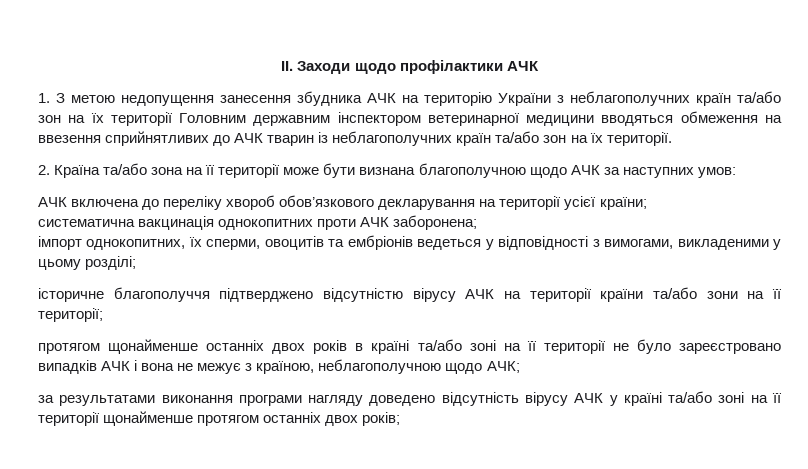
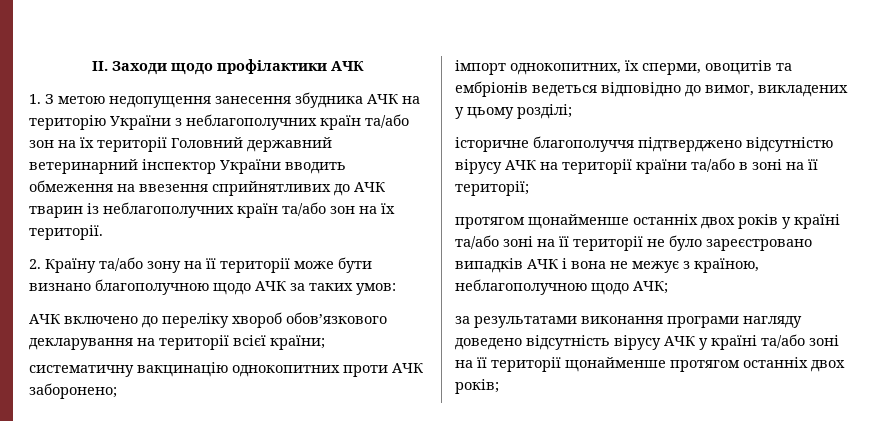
[179,112,674,126] Головним державним інспектором ветеринарної медицини вводяться -> [171,137,332,152] [29,159,346,174] Головний державний ветеринарний інспектор України вводить
[54,163,184,178] Країна та/або зона -> [45,257,181,273] Країну та/або зону
[359,167,416,175] визнана -> [29,283,91,291] визнано
[622,167,694,178] наступних -> [309,283,353,291] таких
[71,199,140,207] включена -> [64,316,138,324] включено
[564,196,597,210] усієї -> [233,335,266,346] всієї
[38,216,215,230] систематична вакцинація -> [29,362,228,377] систематичну вакцинацію
[393,215,478,230] заборонена; -> [29,383,117,399] заборонено;
[485,236,769,250] у відповідності з вимогами, викладеними -> [601,82,848,97] відповідно до вимог, викладених
[706,291,738,299] зони -> [739,159,782,170] в зоні
[355,343,364,351] в -> [782,217,791,229] у

